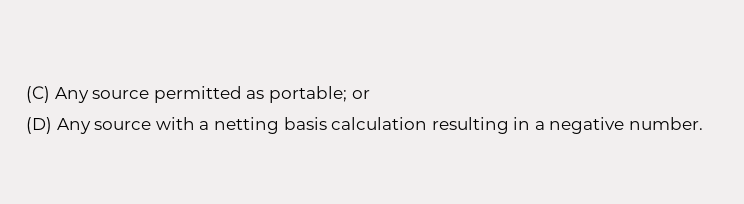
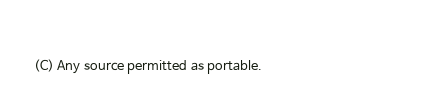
[268,86,370,103] [26,117,704,134] portable; or // (D) Any source with a netting basis calculation resulting in a negative number. -> [206,60,262,74] portable.

